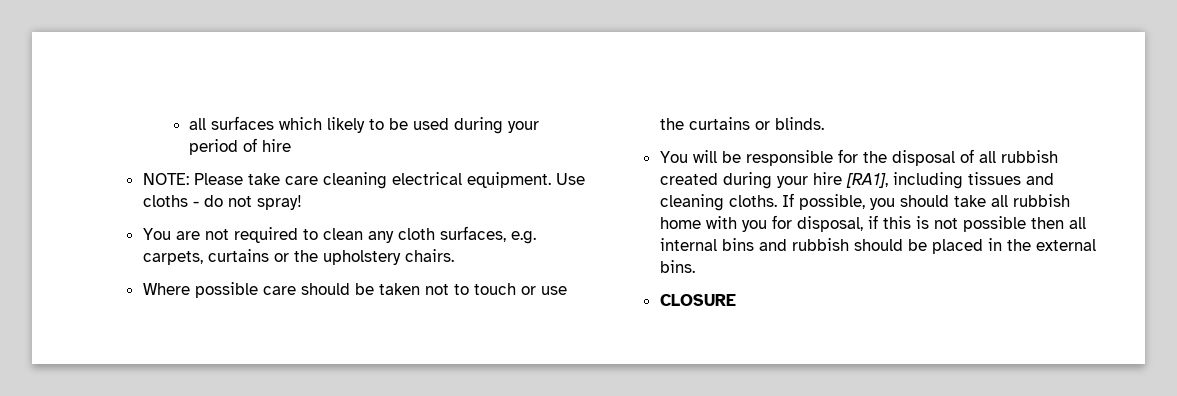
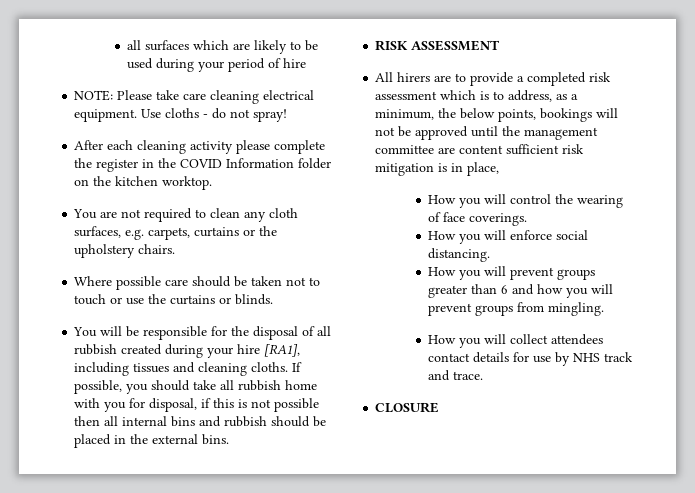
(323, 123) none -> [233,43,251,50] are
(302, 202) none -> [74,140,326,154] [74,158,332,172] [74,176,213,190] // After each cleaning activity please complete the register in the COVID Information folder on the kitchen worktop.
(695, 266) none -> [375,40,501,51] [375,72,612,86] [375,90,579,102] [375,108,619,122] [375,126,599,140] [375,144,585,155] [375,162,500,176] [428,194,624,208] [428,212,528,226] [428,230,589,244] [428,248,491,262] [428,266,596,280] [428,284,614,298] [428,302,605,316] [428,334,604,348] [428,352,634,366] [428,370,484,381] // RISK ASSESSMENT // All hirers are to provide a completed risk assessment which is to address, as a minimum, the below points, bookings will not be approved until the management committee are content sufficient risk mitigation is in place, // How you will control the wearing of face coverings. // How you will enforce social distancing. // How you will prevent groups greater than 6 and how you will prevent groups from mingling. // How you will collect attendees contact details for use by NHS track and trace.

